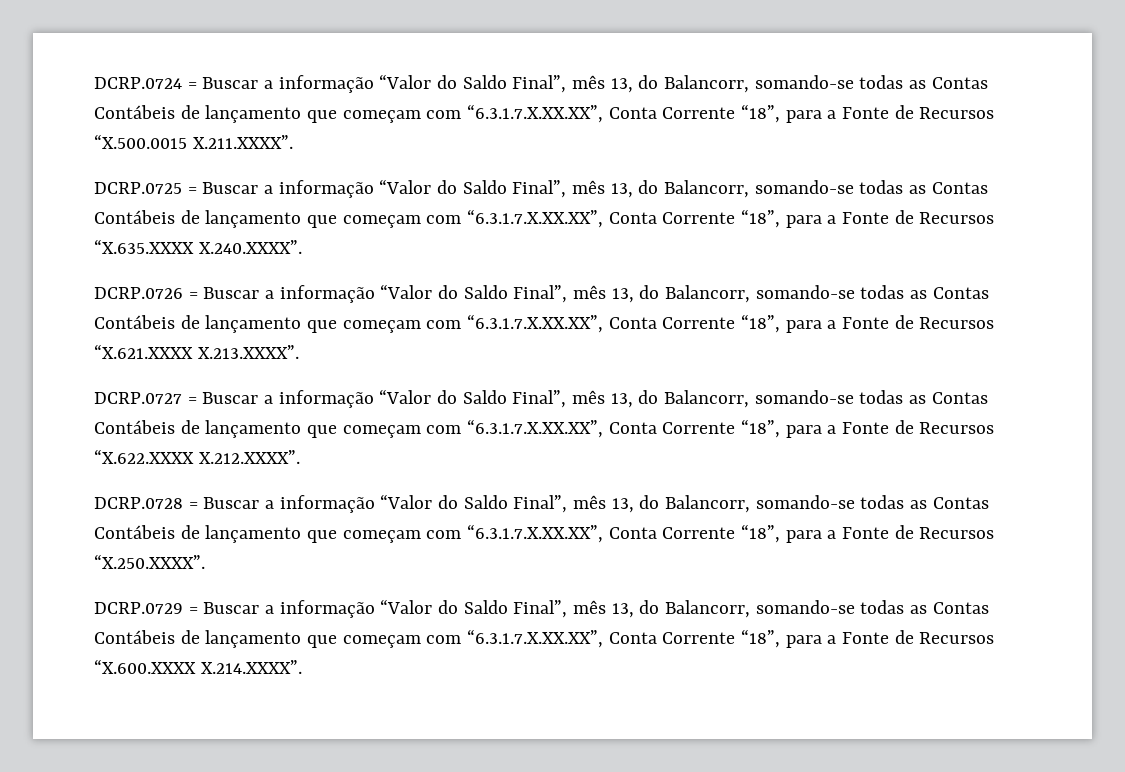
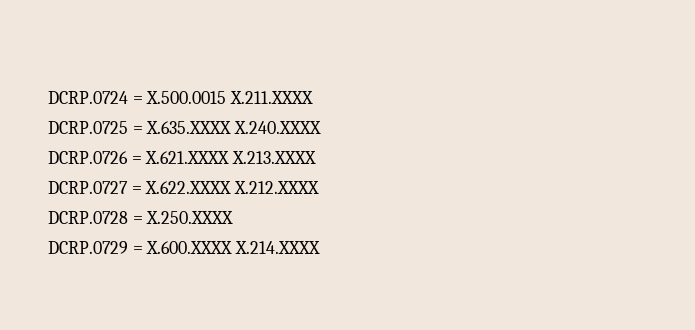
[202,74,988,93] [94,104,995,123] [94,134,293,149] [94,179,988,198] [94,209,995,228] [94,239,302,254] [94,284,989,303] [94,314,995,333] [94,344,299,359] [94,389,988,408] [94,419,995,438] [94,449,300,464] [94,494,989,513] [94,524,995,543] [94,554,205,569] [94,599,989,618] [94,629,995,648] [94,659,302,674] Buscar a informação “Valor do Saldo Final”, mês 13, do Balancorr, somando-se todas as Contas Contábeis de lançamento que começam com “6.3.1.7.X.XX.XX”, Conta Corrente “18”, para a Fonte de Recursos “X.500.0015 X.211.XXXX”. // DCRP.0725 = Buscar a informação “Valor do Saldo Final”, mês 13, do Balancorr, somando-se todas as Contas Contábeis de lançamento que começam com “6.3.1.7.X.XX.XX”, Conta Corrente “18”, para a Fonte de Recursos “X.635.XXXX X.240.XXXX”. // DCRP.0726 = Buscar a informação “Valor do Saldo Final”, mês 13, do Balancorr, somando-se todas as Contas Contábeis de lançamento que começam com “6.3.1.7.X.XX.XX”, Conta Corrente “18”, para a Fonte de Recursos “X.621.XXXX X.213.XXXX”. // DCRP.0727 = Buscar a informação “Valor do Saldo Final”, mês 13, do Balancorr, somando-se todas as Contas Contábeis de lançamento que começam com “6.3.1.7.X.XX.XX”, Conta Corrente “18”, para a Fonte de Recursos “X.622.XXXX X.212.XXXX”. // DCRP.0728 = Buscar a informação “Valor do Saldo Final”, mês 13, do Balancorr, somando-se todas as Contas Contábeis de lançamento que começam com “6.3.1.7.X.XX.XX”, Conta Corrente “18”, para a Fonte de Recursos “X.250.XXXX”. // DCRP.0729 = Buscar a informação “Valor do Saldo Final”, mês 13, do Balancorr, somando-se todas as Contas Contábeis de lançamento que começam com “6.3.1.7.X.XX.XX”, Conta Corrente “18”, para a Fonte de Recursos “X.600.XXXX X.214.XXXX”. -> [146,91,314,104] [48,121,322,134] [48,151,317,164] [48,181,320,194] [48,211,234,224] [48,241,321,254] X.500.0015 X.211.XXXX // DCRP.0725 = X.635.XXXX X.240.XXXX // DCRP.0726 = X.621.XXXX X.213.XXXX // DCRP.0727 = X.622.XXXX X.212.XXXX // DCRP.0728 = X.250.XXXX // DCRP.0729 = X.600.XXXX X.214.XXXX

